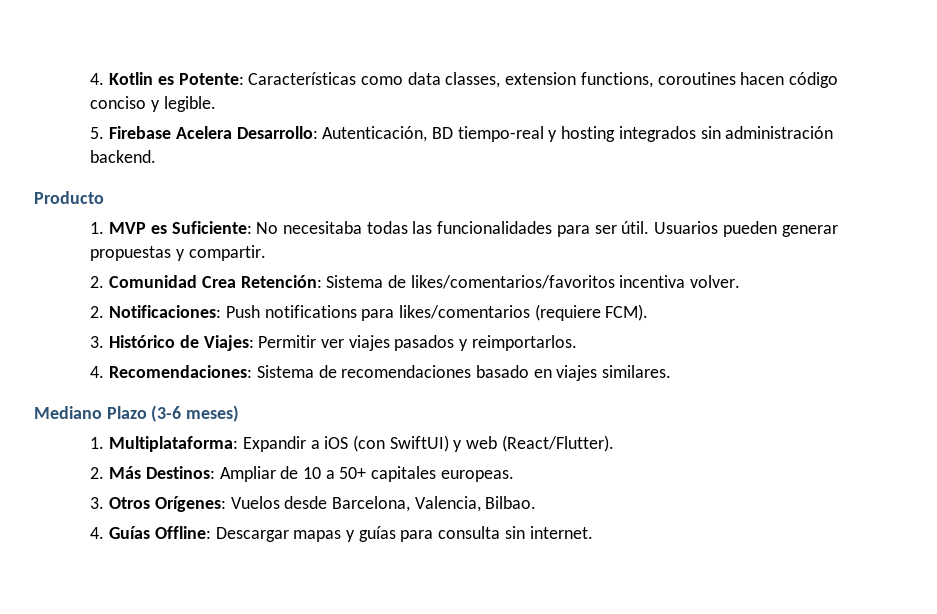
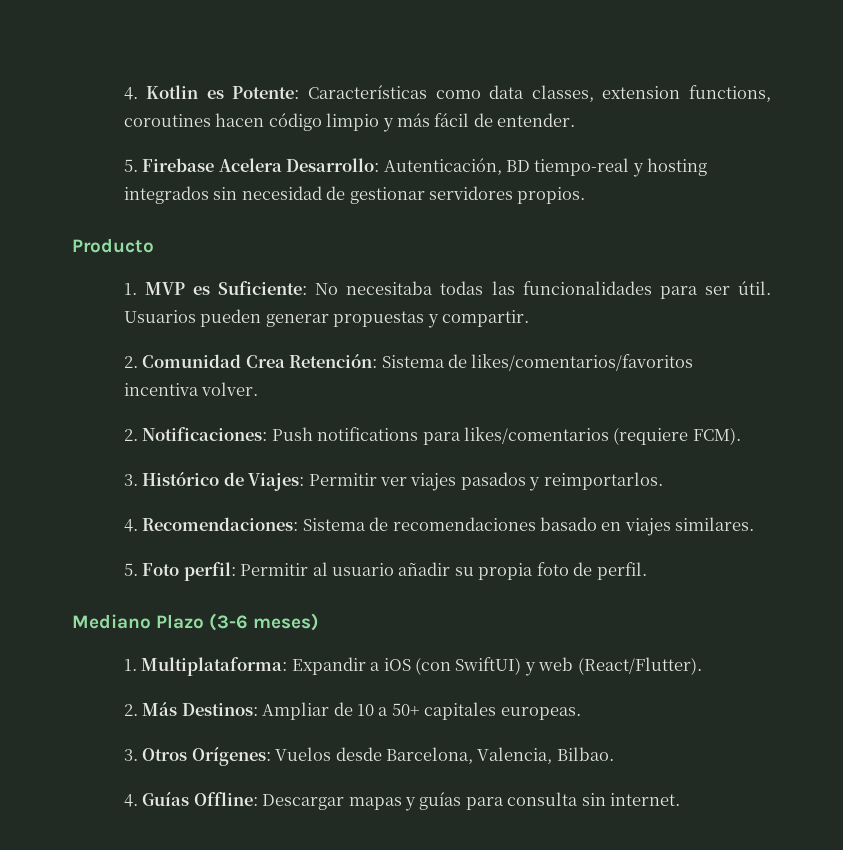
[90,96,216,112] conciso y legible. -> [326,113,576,132] limpio y más fácil de entender.
[725,126,834,139] [90,150,157,163] administración backend. -> [241,186,586,204] necesidad de gestionar servidores propios.
(672, 371) none -> [123,562,647,581] // 5. Foto perfil: Permitir al usuario añadir su propia foto de perfil.

